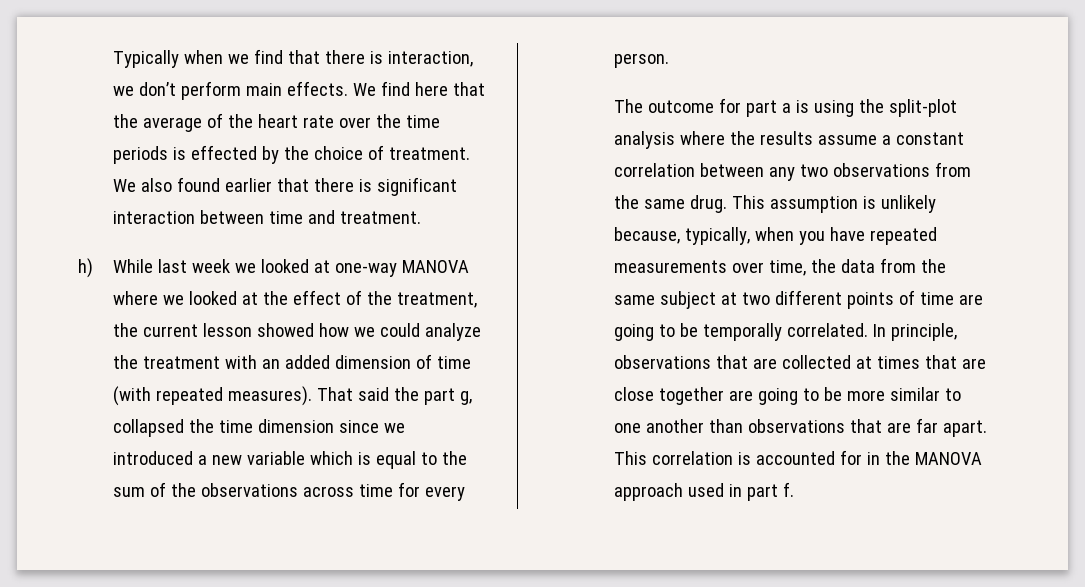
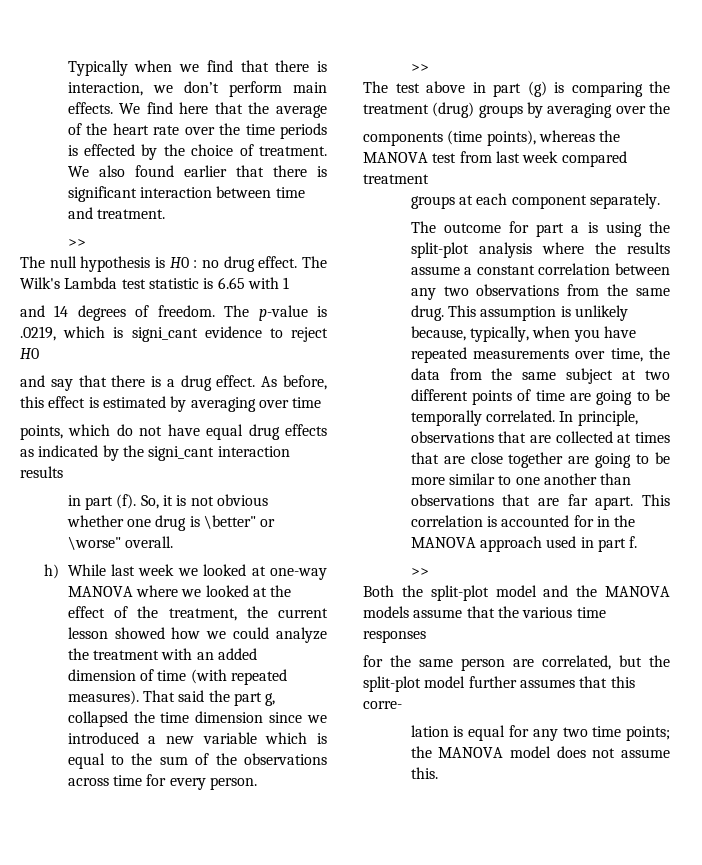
(422, 217) none -> [67,239,86,247] [20,256,327,272] [20,277,290,289] [20,305,327,321] [20,326,328,342] [20,348,39,359] [20,375,327,391] [20,396,322,412] [20,424,327,440] [20,445,290,461] [20,466,63,478] [67,494,268,510] [66,515,276,531] [67,536,174,550] // >> // The null hypothesis is H0 : no drug effect. The Wilk's Lambda test statistic is 6.65 with 1 // and 14 degrees of freedom. The p-value is .0219, which is signi_cant evidence to reject H0 // and say that there is a drug effect. As before, this effect is estimated by averaging over time // points, which do not have equal drug effects as indicated by the signi_cant interaction results // in part (f). So, it is not obvious whether one drug is \better" or \worse" overall.
(670, 60) none -> [410,64,429,72] [363,81,670,97] [363,102,670,118] [363,130,621,146] [363,151,627,167] [363,174,429,184] [410,193,661,209] // >> // The test above in part (g) is comparing the treatment (drug) groups by averaging over the // components (time points), whereas the MANOVA test from last week compared treatment // groups at each component separately.
(795, 489) none -> [410,568,429,576] [363,585,670,601] [363,606,606,618] [363,630,426,643] [363,655,670,671] [363,676,635,692] [363,701,402,709] [410,725,670,741] [410,746,670,758] [410,767,438,779] // >> // Both the split-plot model and the MANOVA models assume that the various time responses // for the same person are correlated, but the split-plot model further assumes that this corre- // lation is equal for any two time points; the MANOVA model does not assume this.

